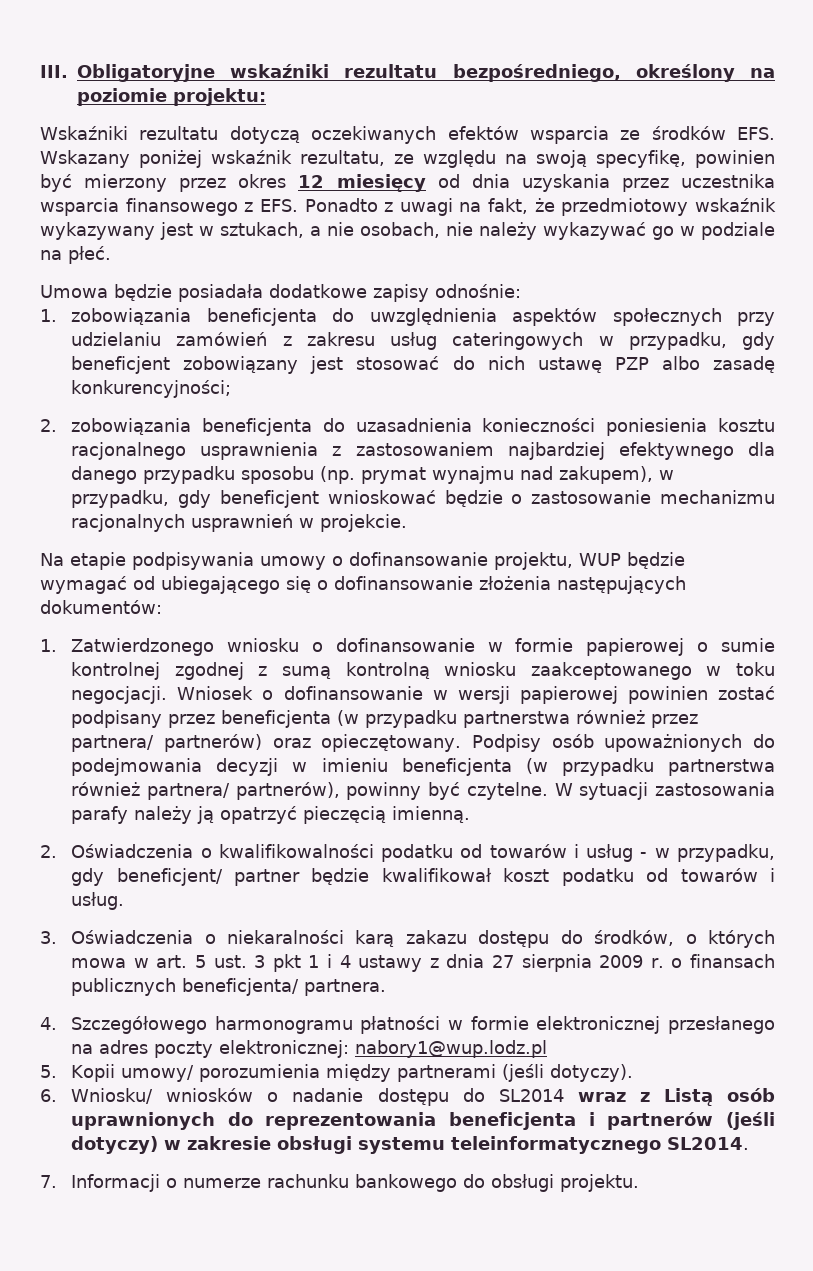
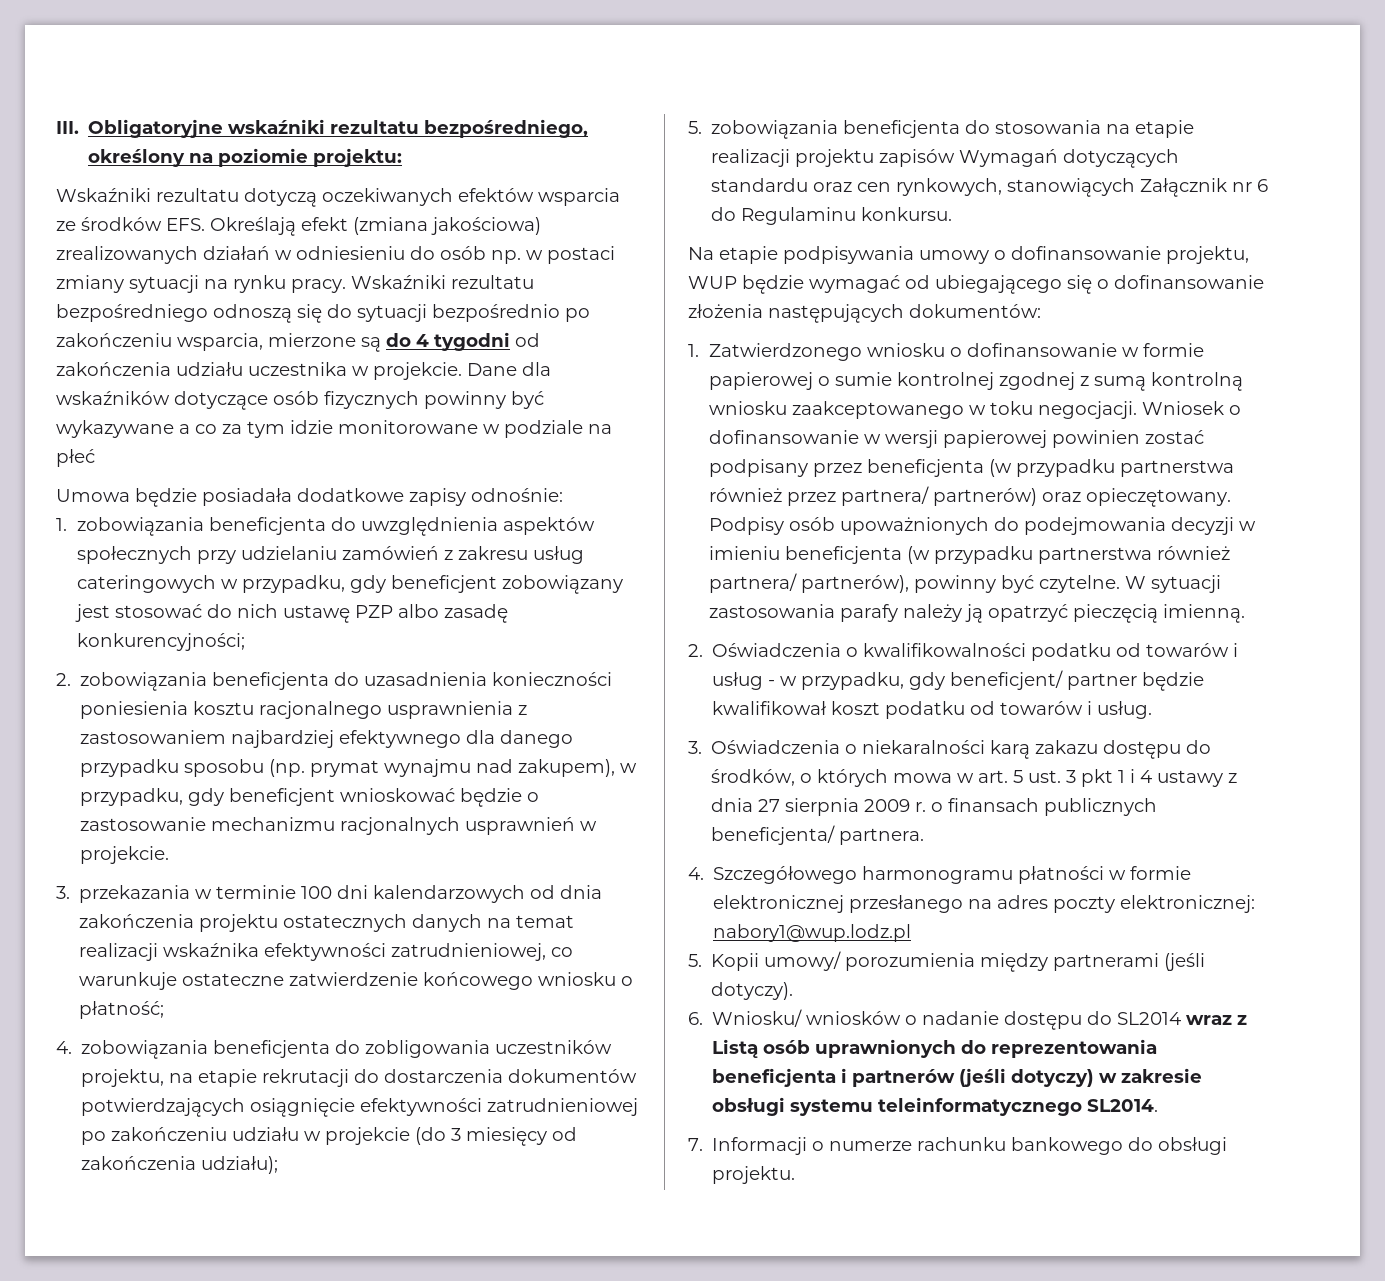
[40,150,775,168] [40,174,776,192] [40,198,776,216] [40,222,674,240] Wskazany poniżej wskaźnik rezultatu, ze względu na swoją specyfikę, powinien być mierzony przez okres 12 miesięcy od dnia uzyskania przez uczestnika wsparcia finansowego z EFS. Ponadto z uwagi na fakt, że przedmiotowy wskaźnik wykazywany jest w sztukach, a nie osobach, nie należy wykazywać go -> [210,217,541,236] [56,246,615,264] [56,275,534,293] [56,304,590,323] [56,332,540,352] [56,362,551,380] [56,391,544,410] [56,420,478,438] Określają efekt (zmiana jakościowa) zrealizowanych działań w odniesieniu do osób np. w postaci zmiany sytuacji na rynku pracy. Wskaźniki rezultatu bezpośredniego odnoszą się do sytuacji bezpośrednio po zakończeniu wsparcia, mierzone są do 4 tygodni od zakończenia udziału uczestnika w projekcie. Dane dla wskaźników dotyczące osób fizycznych powinny być wykazywane a co za tym idzie monitorowane
[68,246,111,264] płeć. -> [56,449,95,467] płeć
(408, 523) none -> [56,885,603,903] [79,914,575,932] [79,943,574,961] [79,972,634,990] [79,1001,165,1019] [56,1040,613,1059] [81,1069,638,1087] [81,1098,639,1117] [81,1127,578,1146] [81,1156,279,1174] [688,120,1195,139] [711,149,1180,168] [711,178,1269,197] [711,207,953,225] // 3. przekazania w terminie 100 dni kalendarzowych od dnia zakończenia projektu ostatecznych danych na temat realizacji wskaźnika efektywności zatrudnieniowej, co warunkuje ostateczne zatwierdzenie końcowego wniosku o płatność; // 4. zobowiązania beneficjenta do zobligowania uczestników projektu, na etapie rekrutacji do dostarczenia dokumentów potwierdzających osiągnięcie efektywności zatrudnieniowej po zakończeniu udziału w projekcie (do 3 miesięcy od zakończenia udziału); // 5. zobowiązania beneficjenta do stosowania na etapie realizacji projektu zapisów Wymagań dotyczących standardu oraz cen rynkowych, stanowiących Załącznik nr 6 do Regulaminu konkursu.

